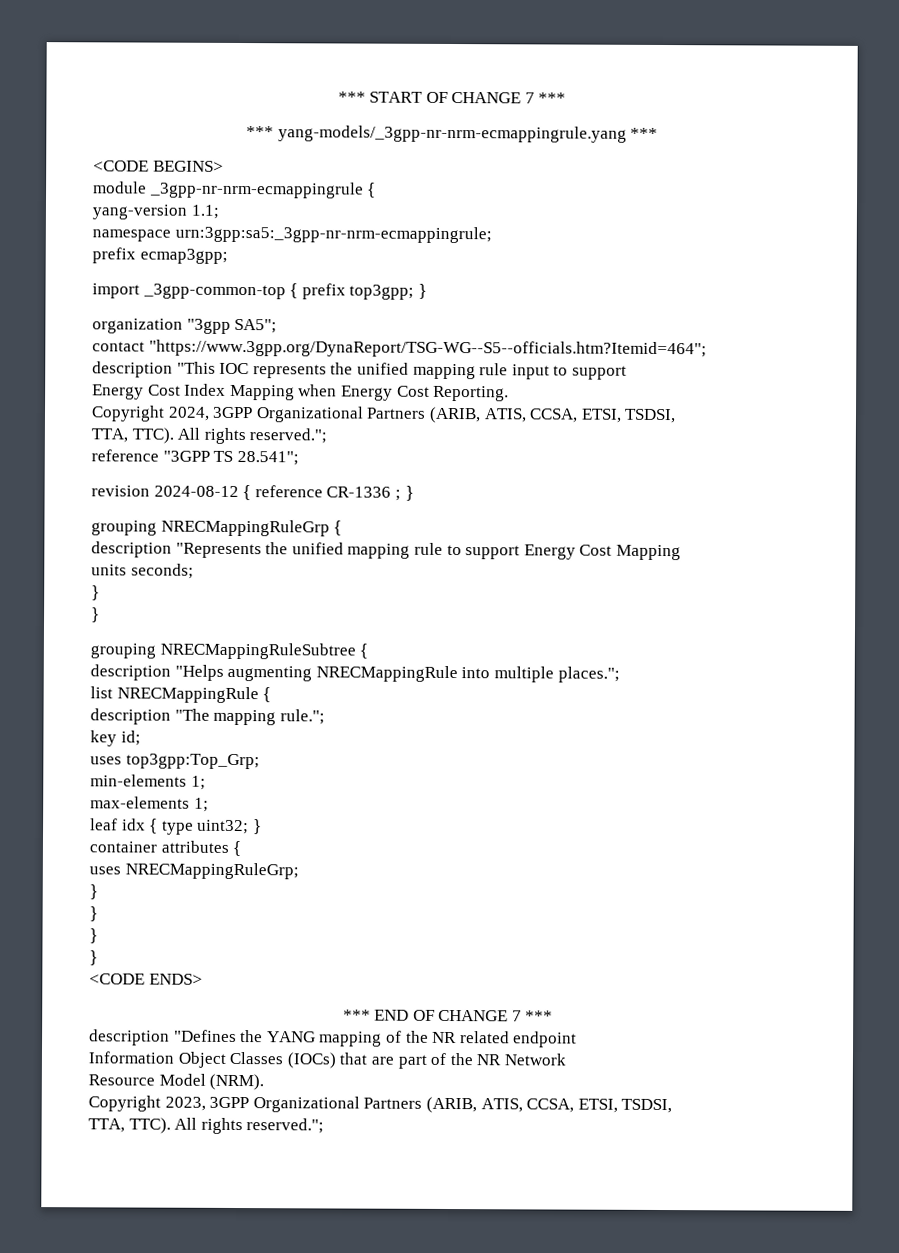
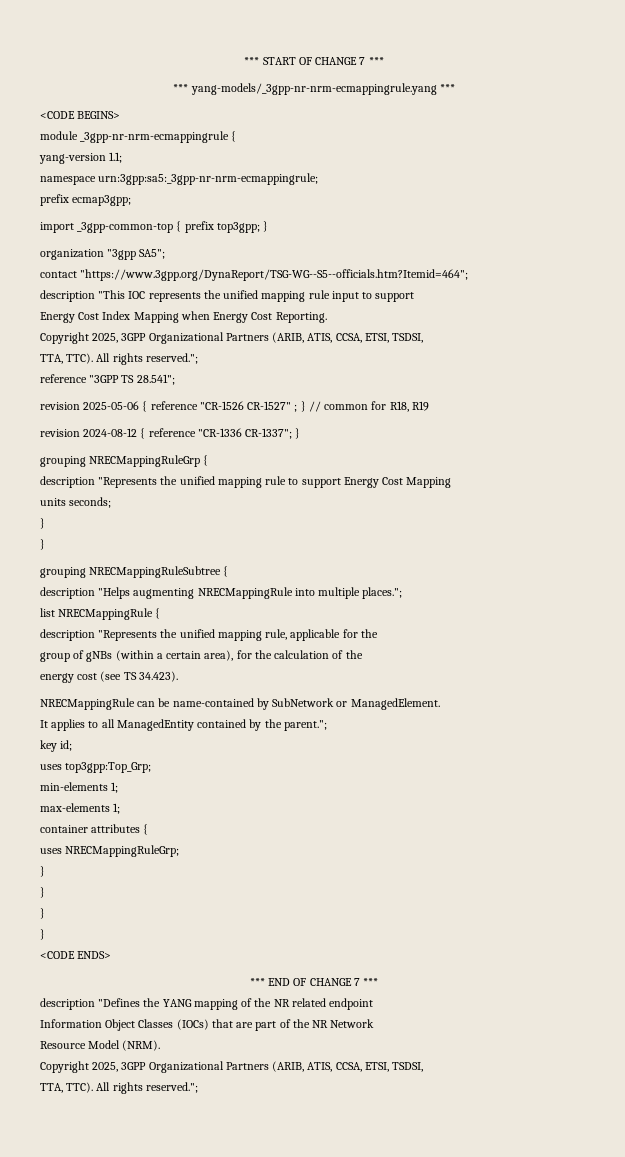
[167,406,210,421] 2024, -> [92,333,119,343] 2025,
(299, 458) none -> [40,401,429,412] // revision 2025-05-06 { reference "CR-1526 CR-1527" ; } // common for R18, R19
[326,486,401,501] CR-1336 ; -> [197,428,293,439] "CR-1336 CR-1337";
[174,708,325,726] "The mapping rule."; -> [98,629,378,641] [40,650,363,662] [40,671,178,683] [40,698,440,710] [40,719,327,731] "Represents the unified mapping rule, applicable for the // group of gNBs (within a certain area), for the calculation of the // energy cost (see TS 34.423). // NRECMappingRule can be name-contained by SubNetwork or ManagedElement. // It applies to all ManagedEntity contained by the parent.";
[90,818,262,835] // leaf idx { type uint32; } -> (121, 808) none
[164,1096,206,1111] 2023, -> [92,1062,119,1072] 2025,

